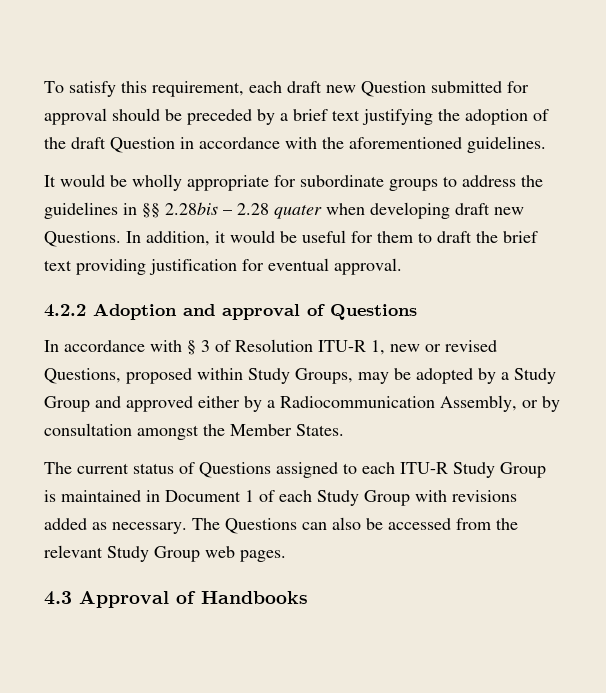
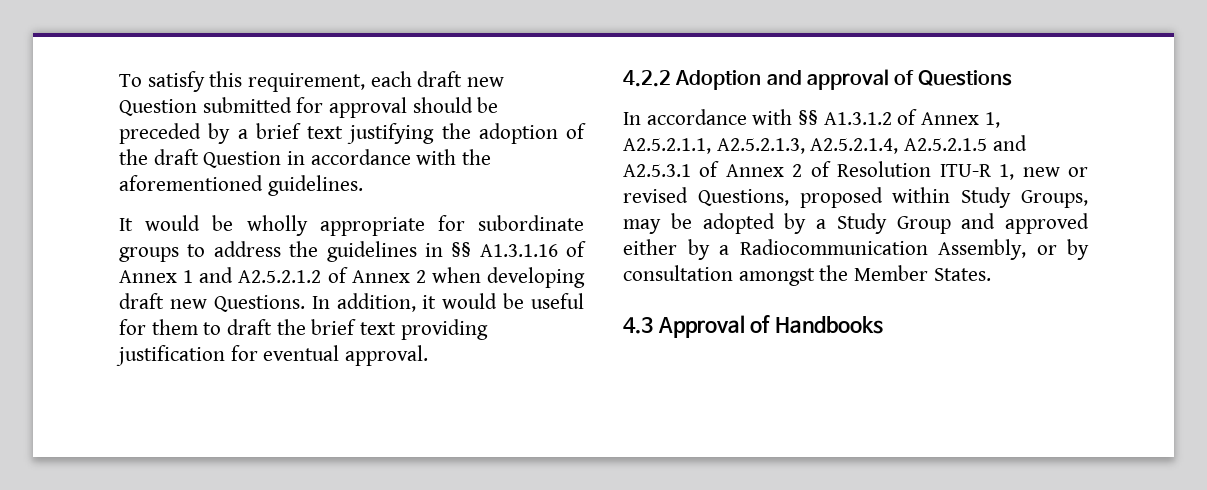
[165,202,322,219] 2.28bis – 2.28 quater -> [479,241,586,257] [119,267,426,283] A1.3.1.16 of Annex 1 and A2.5.2.1.2 of Annex 2
[187,340,210,355] § 3 -> [798,109,1000,128] [623,135,1027,154] [623,161,803,177] §§ A1.3.1.2 of Annex 1, A2.5.2.1.1, A2.5.2.1.3, A2.5.2.1.4, A2.5.2.1.5 and A2.5.3.1 of Annex 2
[44,462,546,478] [44,490,517,506] [44,517,518,534] [44,545,286,562] // The current status of Questions assigned to each ITU-R Study Group is maintained in Document 1 of each Study Group with revisions added as necessary. The Questions can also be accessed from the relevant Study Group web pages. -> (991, 274) none

